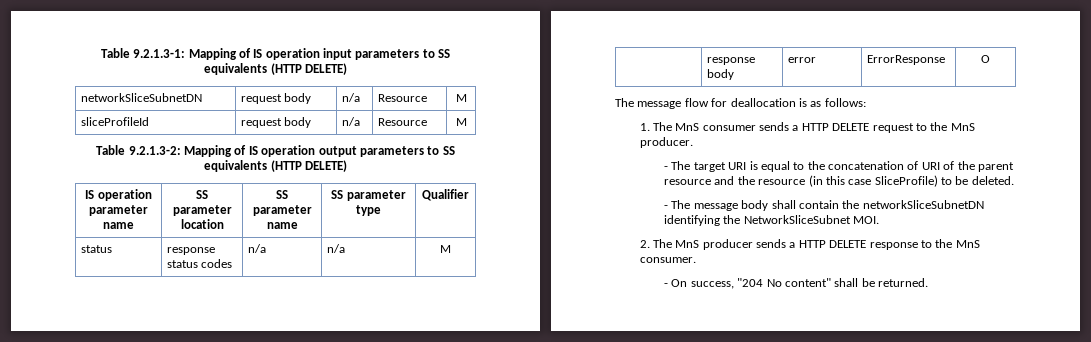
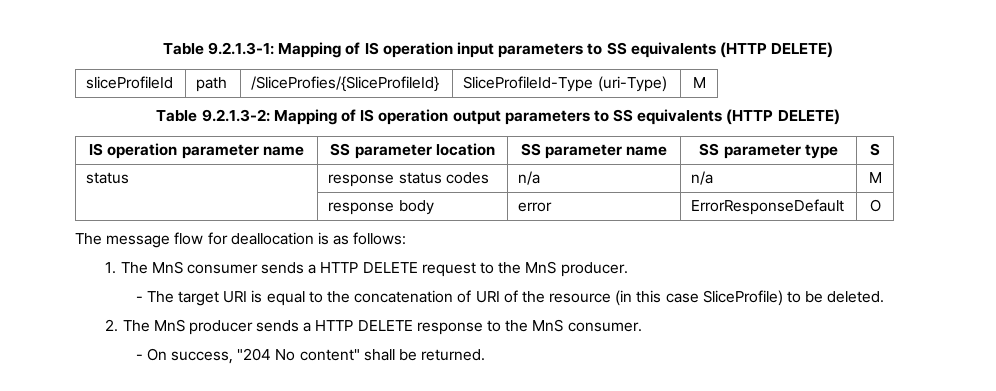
[80,93,202,102] [240,93,312,104] [341,93,360,102] [377,94,427,102] [455,94,467,102] [80,117,149,126] [240,117,312,128] [341,117,360,126] [377,118,427,126] networkSliceSubnetDN | request body | n/a | Resource | M // sliceProfileId | request body | n/a | Resource -> [86,76,174,89] [196,77,228,92] [251,76,440,92] [463,76,667,92] sliceProfileId | path | /SliceProfies/{SliceProfileId} | SliceProfileId-Type (uri-Type)
[422,189,469,201] Qualifier -> [870,143,880,156] S
[866,55,945,65] ErrorResponse -> [691,199,845,215] ErrorResponseDefault
[977,162,1014,172] [664,176,755,185] parent resource and the -> (545, 297) none
[664,200,984,211] [664,215,880,226] // - The message body shall contain the networkSliceSubnetDN identifying the NetworkSliceSubnet MOI. -> (885, 297) none

